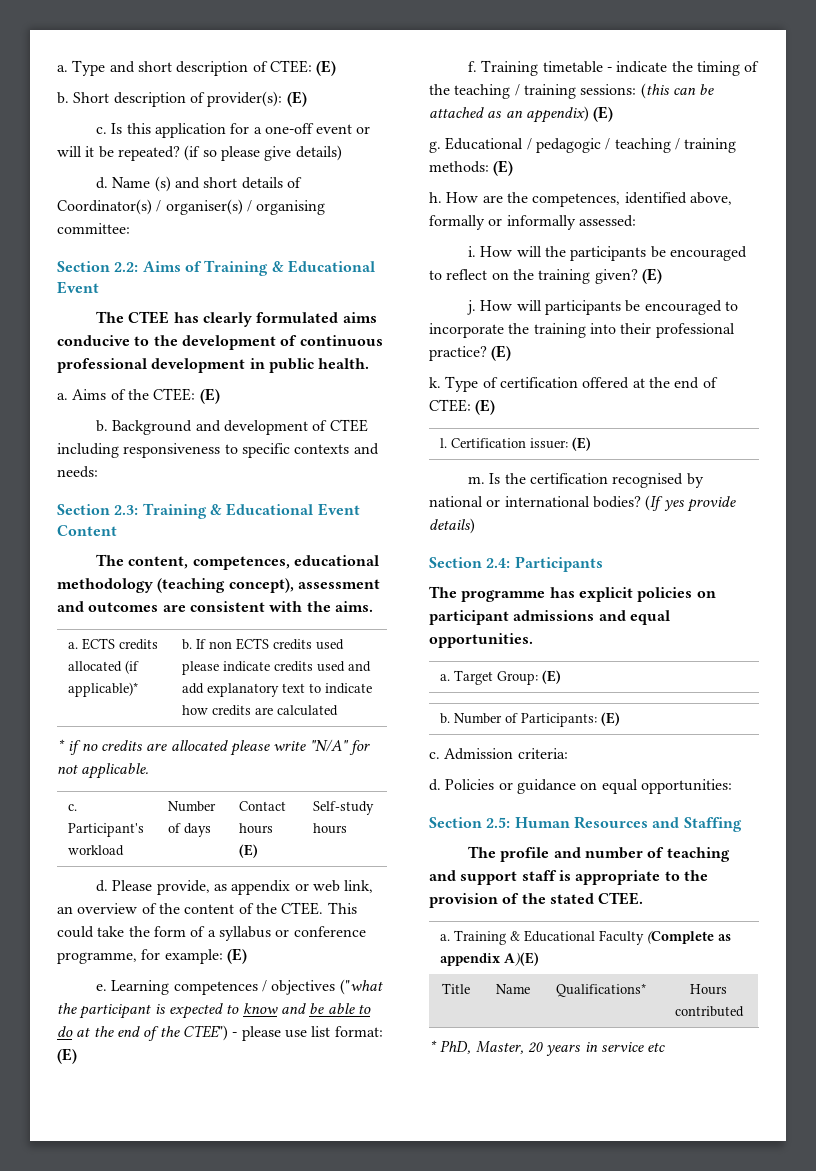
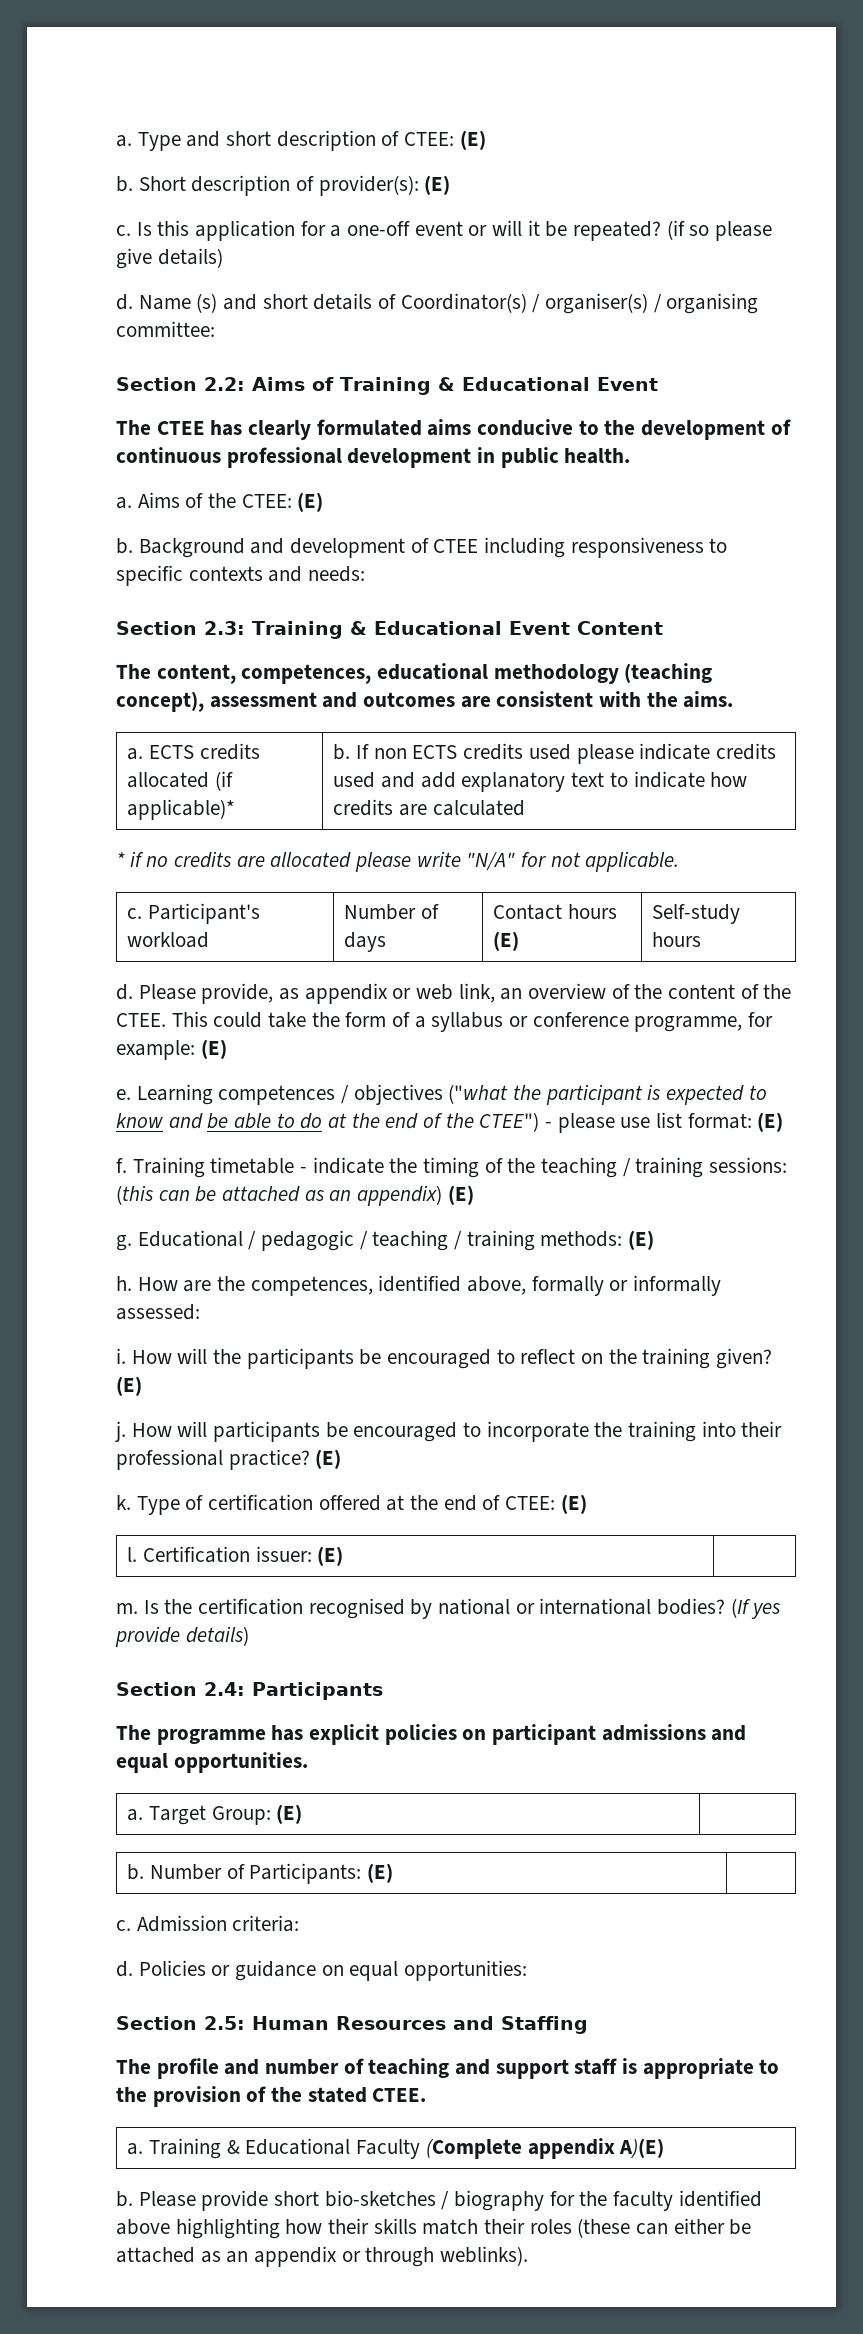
[718,934,732,941] as -> (522, 2148) none
[442,983,470,994] [495,984,530,994] [555,983,646,997] [690,984,727,995] [674,1006,744,1017] [429,1040,666,1056] // Title | Name | Qualifications* | Hours contributed // * PhD, Master, 20 years in service etc -> [116,2190,762,2211] [116,2218,752,2239] [116,2246,529,2267] // b. Please provide short bio-sketches / biography for the faculty identified above highlighting how their skills match their roles (these can either be attached as an appendix or through weblinks).

